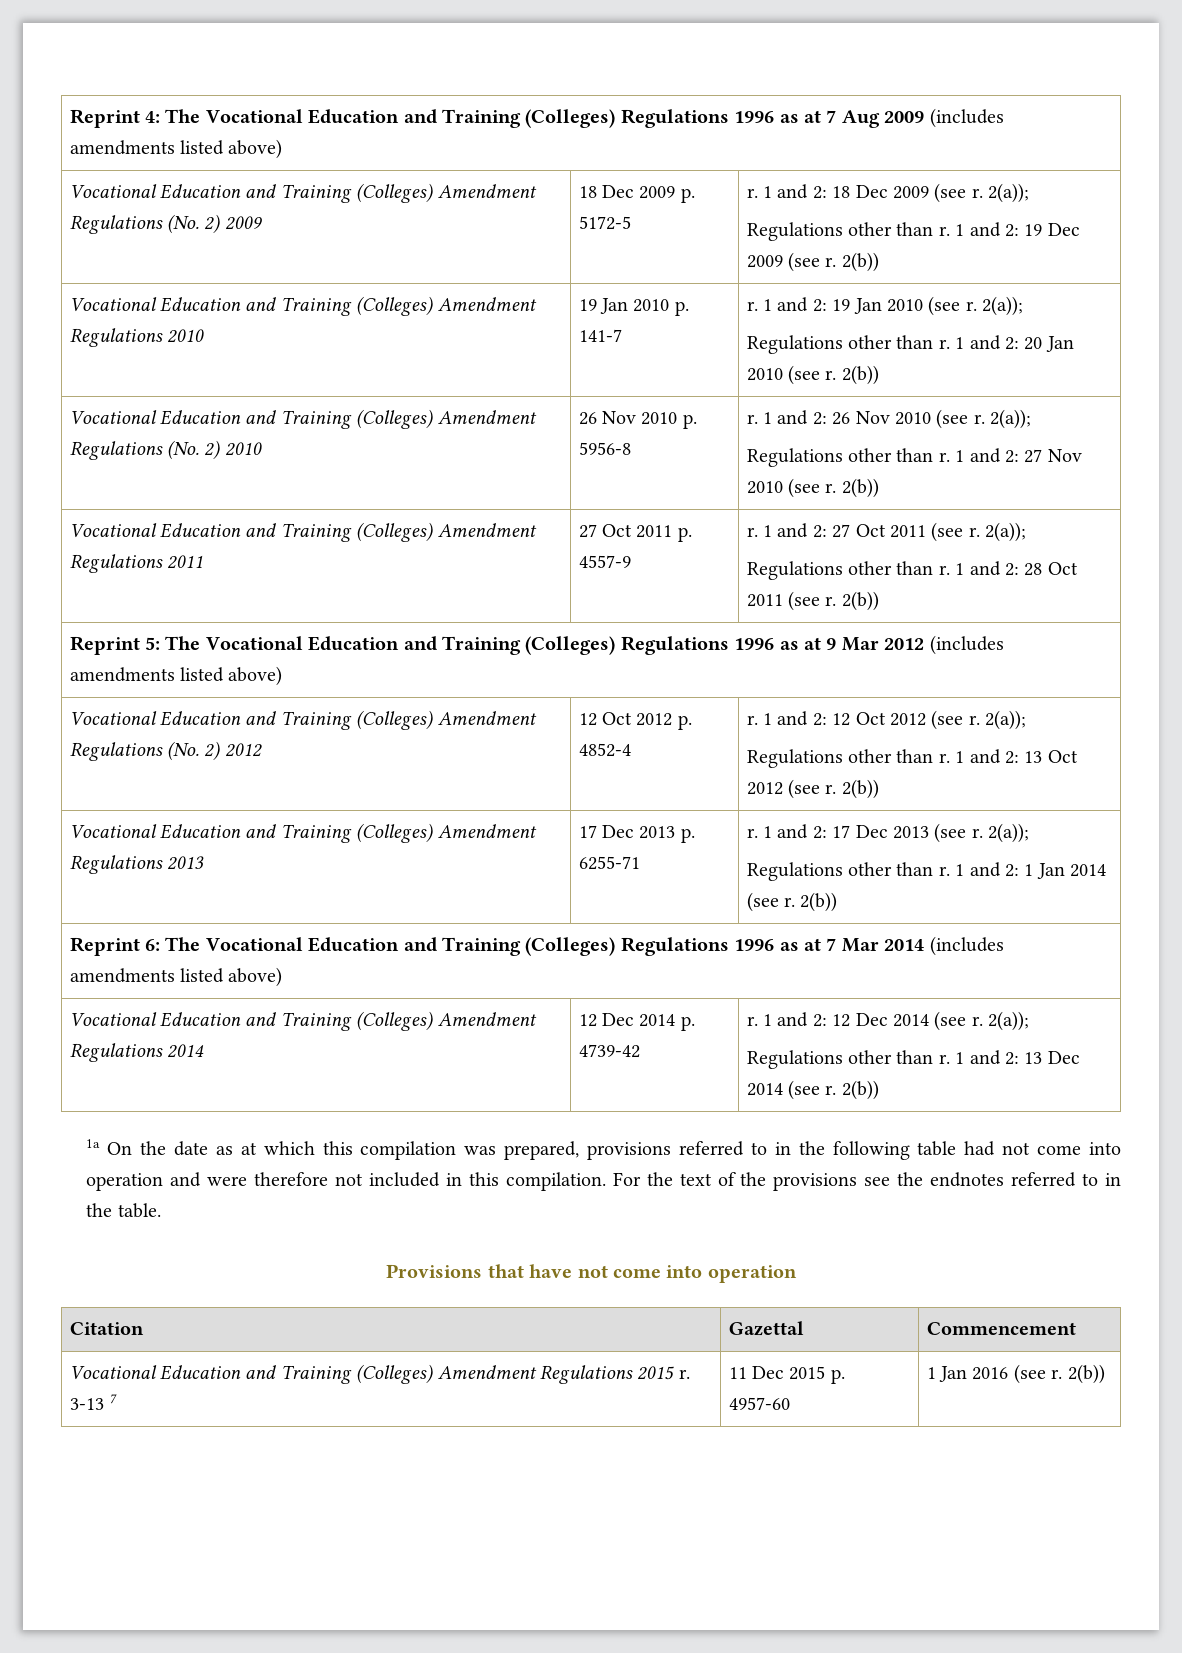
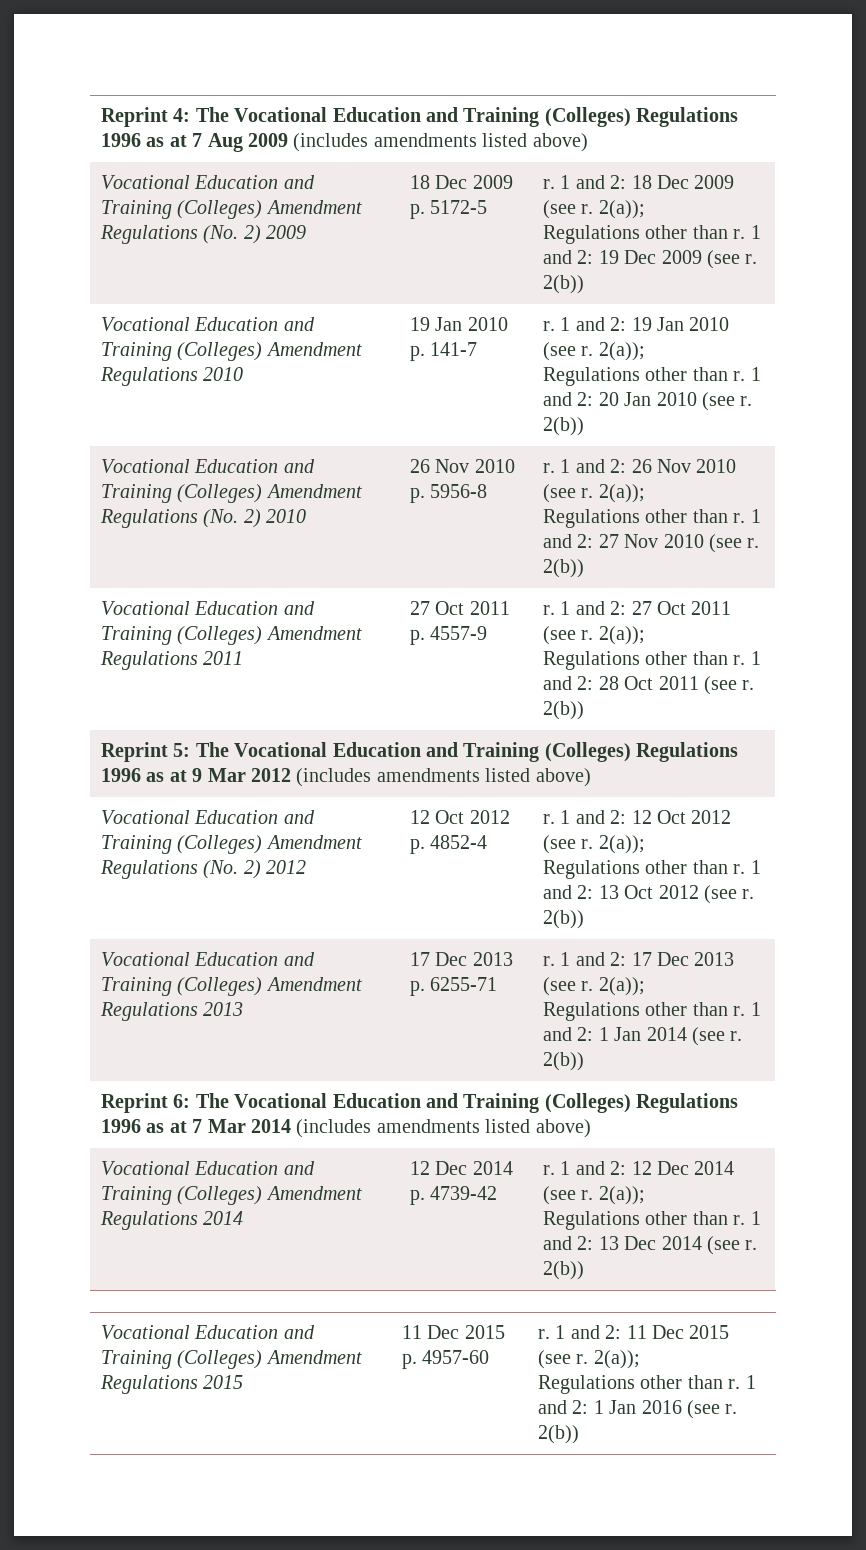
[86,1139,1122,1160] [86,1172,1121,1191] [86,1203,161,1218] [386,1264,797,1283] [69,1322,144,1335] [728,1321,804,1336] [926,1322,1076,1335] // 1a On the date as at which this compilation was prepared, provisions referred to in the following table had not come into operation and were therefore not included in this compilation. For the text of the provisions see the endnotes referred to in the table. // Provisions that have not come into operation // Citation | Gazettal | Commencement -> (584, 1270) none
[678,1369,690,1379] [69,1394,118,1410] r. 3-13 7 -> (244, 1382) none
(790, 1403) none -> [537,1325,730,1339] [537,1350,640,1369] [537,1375,756,1394] [537,1400,589,1414] r. 1 and 2: 11 Dec 2015 (see r. 2(a)); // Regulations other than r. 1 and 2:

